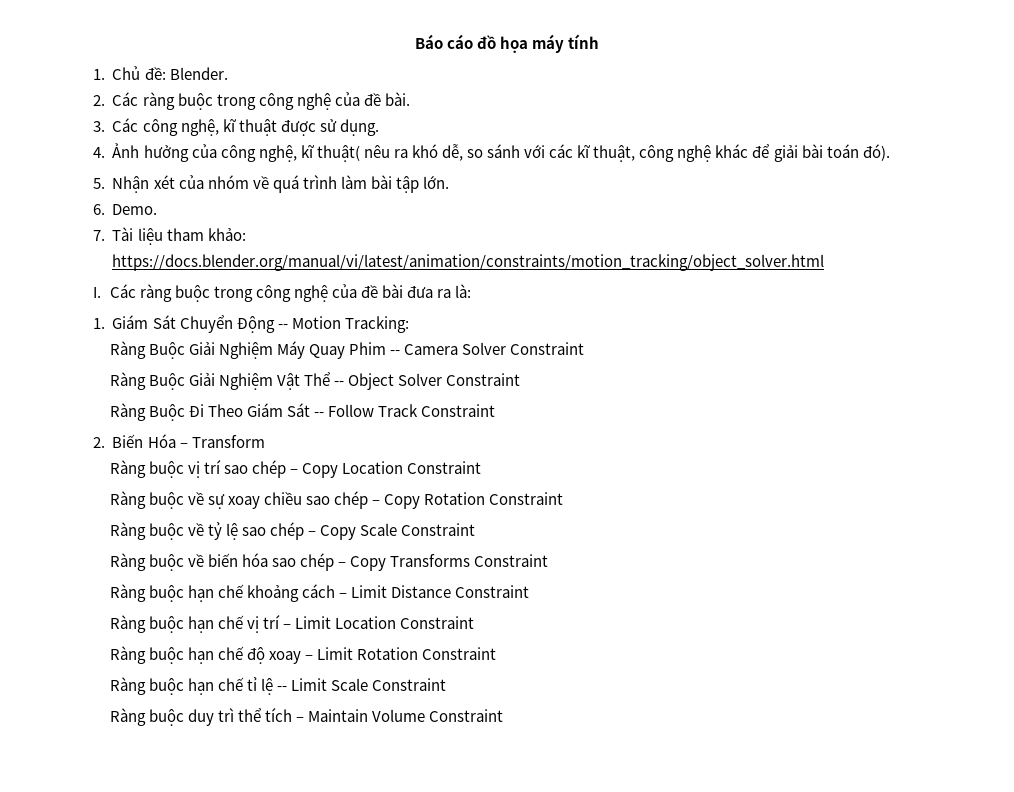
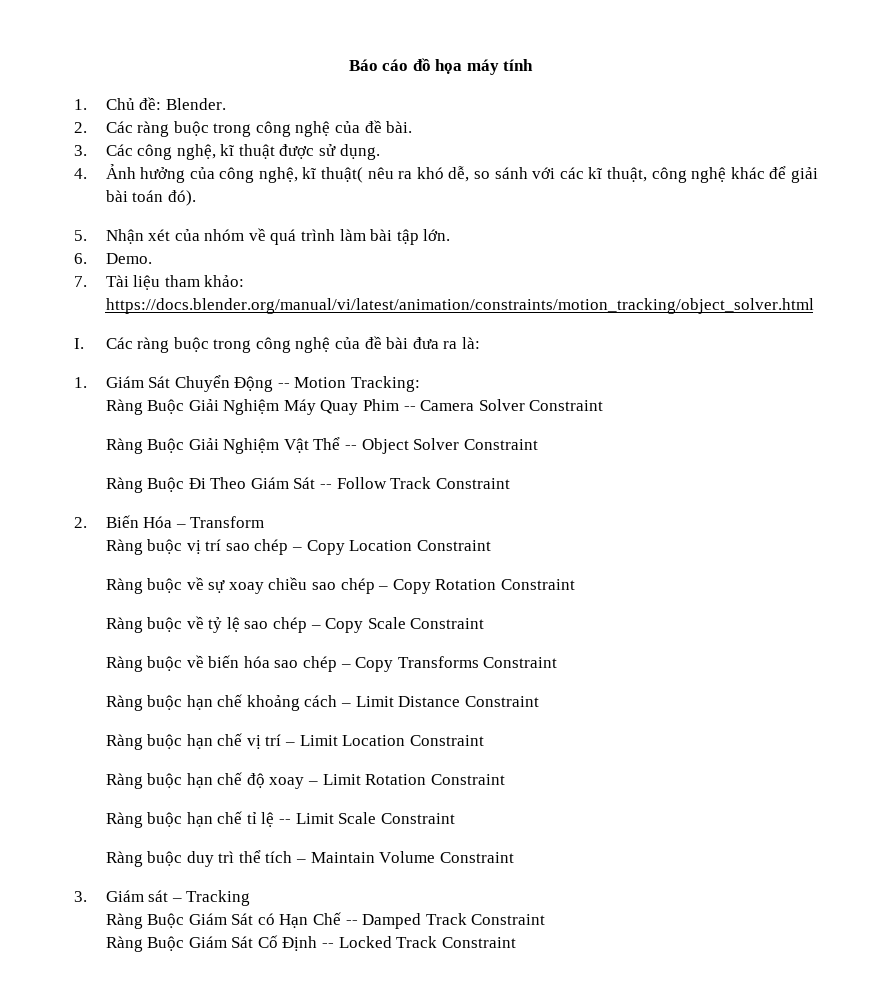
(504, 715) none -> [74,890,251,906] [105,912,546,929] [105,935,516,952] // 3. Giám sát – Tracking // Ràng Buộc Giám Sát có Hạn Chế -- Damped Track Constraint // Ràng Buộc Giám Sát Cố Định -- Locked Track Constraint

